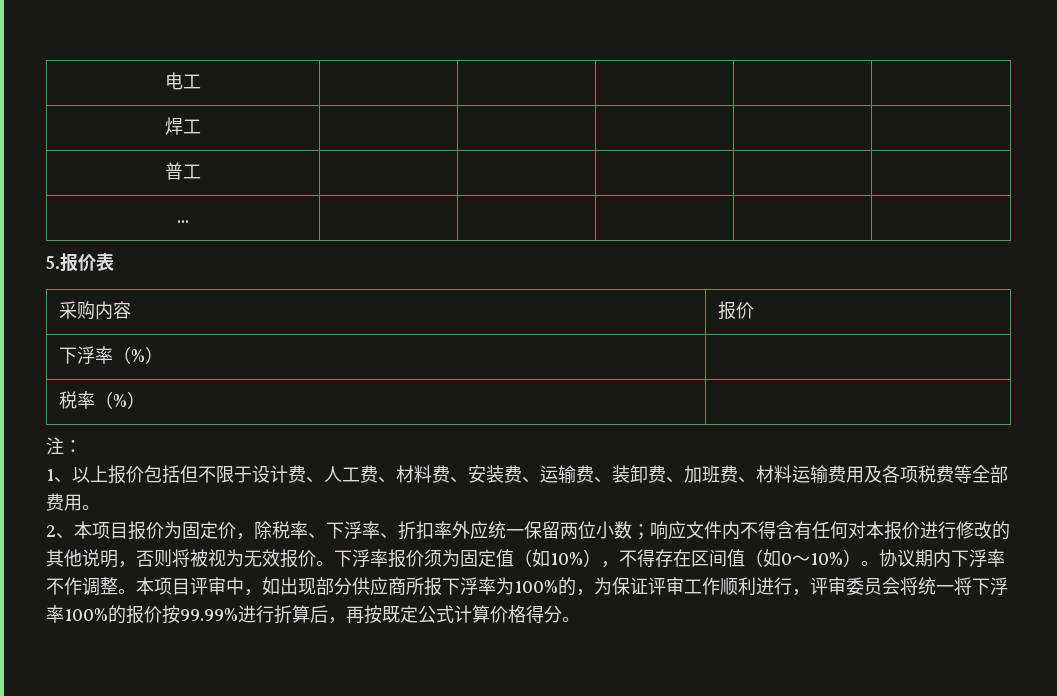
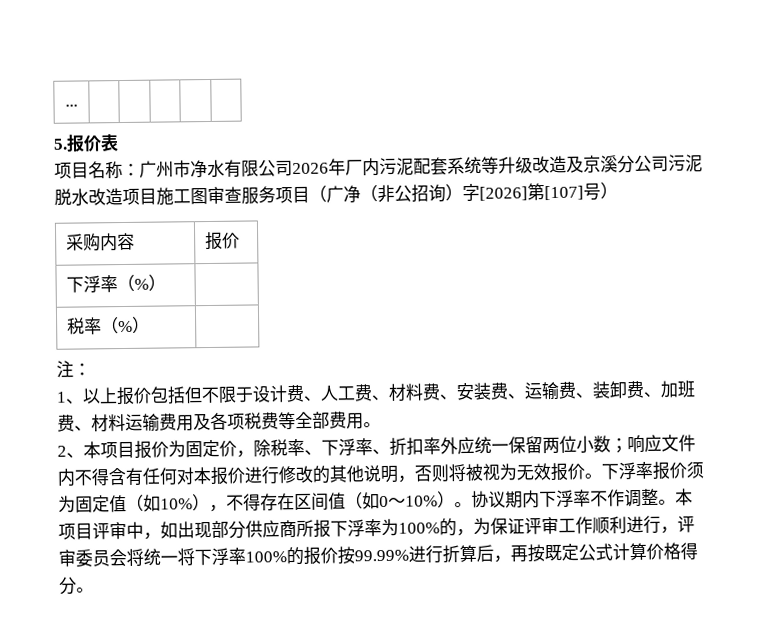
[165,72,201,90] [165,117,201,135] [165,162,201,180] 电工 | | | | | // 焊工 | | | | | // 普工 | | | | | // -> (65, 105) none
(114, 262) none -> [54,154,703,179] [54,182,618,206] // 项目名称：广州市净水有限公司2026年厂内污泥配套系统等升级改造及京溪分公司污泥脱水改造项目施工图审查服务项目（广净（非公招询）字[2026]第[107]号）

